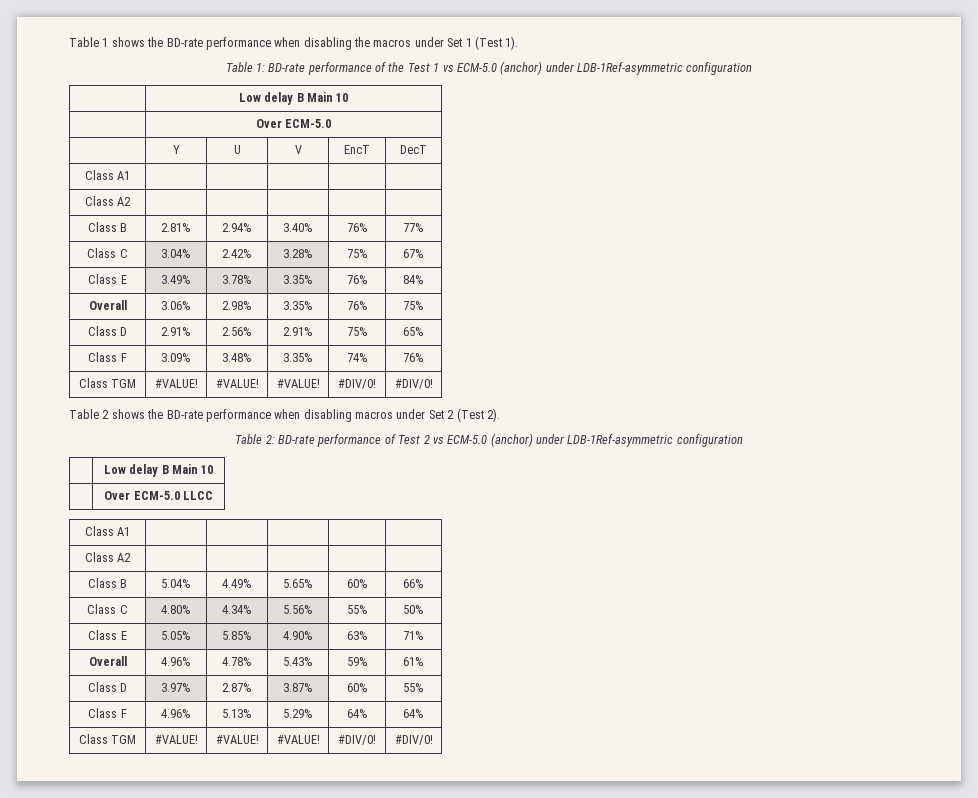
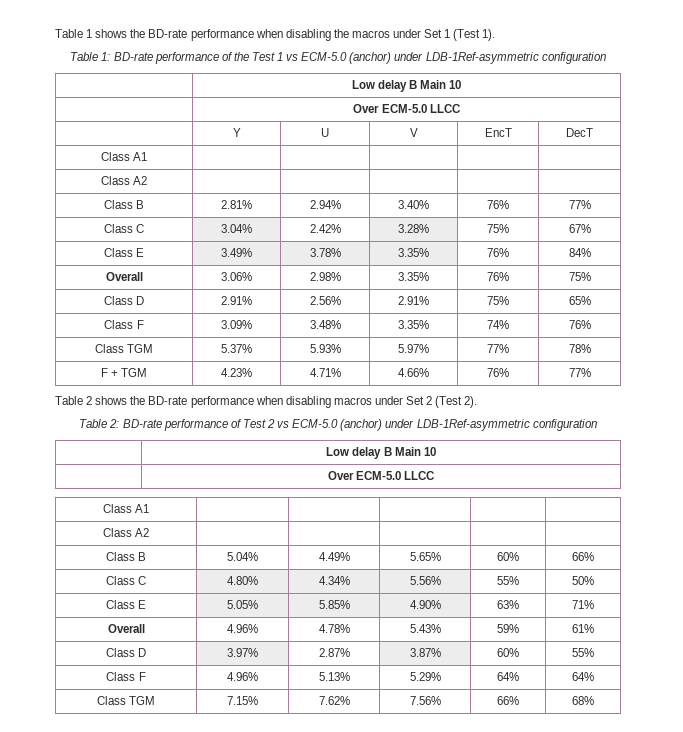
(332, 123) none -> [429,104,460,113] LLCC
[154,379,198,388] [215,379,259,388] [276,379,320,388] [338,379,376,389] [394,379,433,389] #VALUE! | #VALUE! | #VALUE! | #DIV/0! | #DIV/0! -> [221,344,252,353] [309,344,341,353] [398,344,429,353] [487,344,509,353] [568,344,591,353] [100,368,148,377] [221,368,252,377] [309,368,341,377] [398,368,429,377] [487,368,509,377] [568,368,591,377] 5.37% | 5.93% | 5.97% | 77% | 78% // F + TGM | 4.23% | 4.71% | 4.66% | 76% | 77%
[154,735,198,744] [215,735,259,744] [276,735,320,744] [338,735,376,745] [394,735,433,745] #VALUE! | #VALUE! | #VALUE! | #DIV/0! | #DIV/0! -> [227,696,258,705] [318,696,350,705] [409,696,441,705] [497,696,519,705] [572,696,594,705] 7.15% | 7.62% | 7.56% | 66% | 68%

